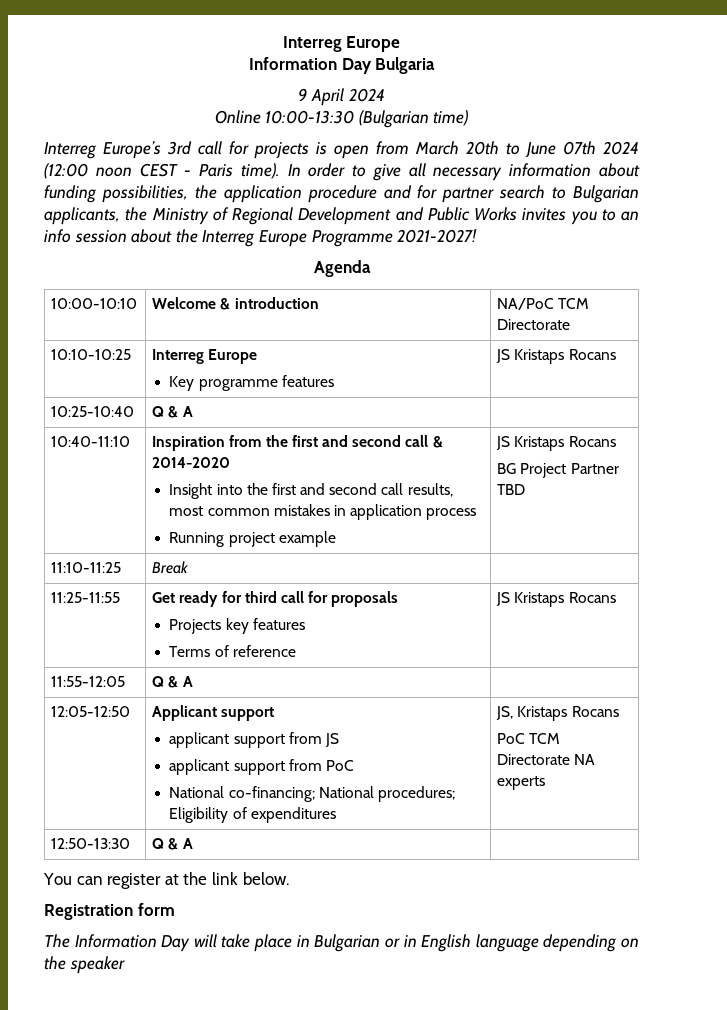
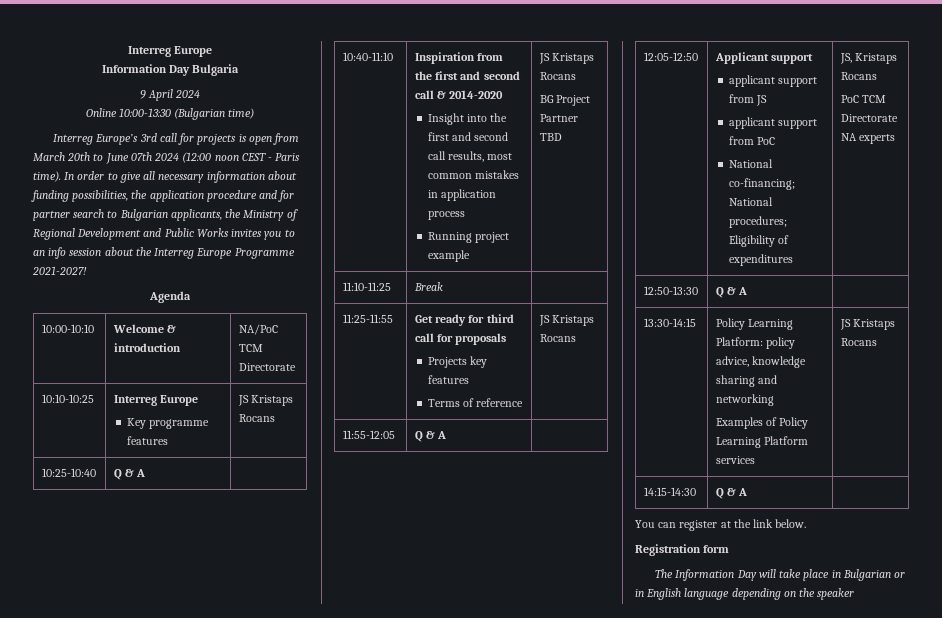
(193, 843) none -> [643,318,696,327] [715,318,794,330] [715,337,796,349] [715,356,807,368] [715,375,778,387] [715,394,774,406] [715,417,809,429] [715,436,809,448] [715,456,755,464] [839,319,896,330] [840,338,877,346] [643,487,696,496] [715,488,748,499] // 13:30-14:15 | Policy Learning Platform: policy advice, knowledge sharing and networking // Examples of Policy Learning Platform services | JS Kristaps Rocans // 14:15-14:30 | Q & A |

